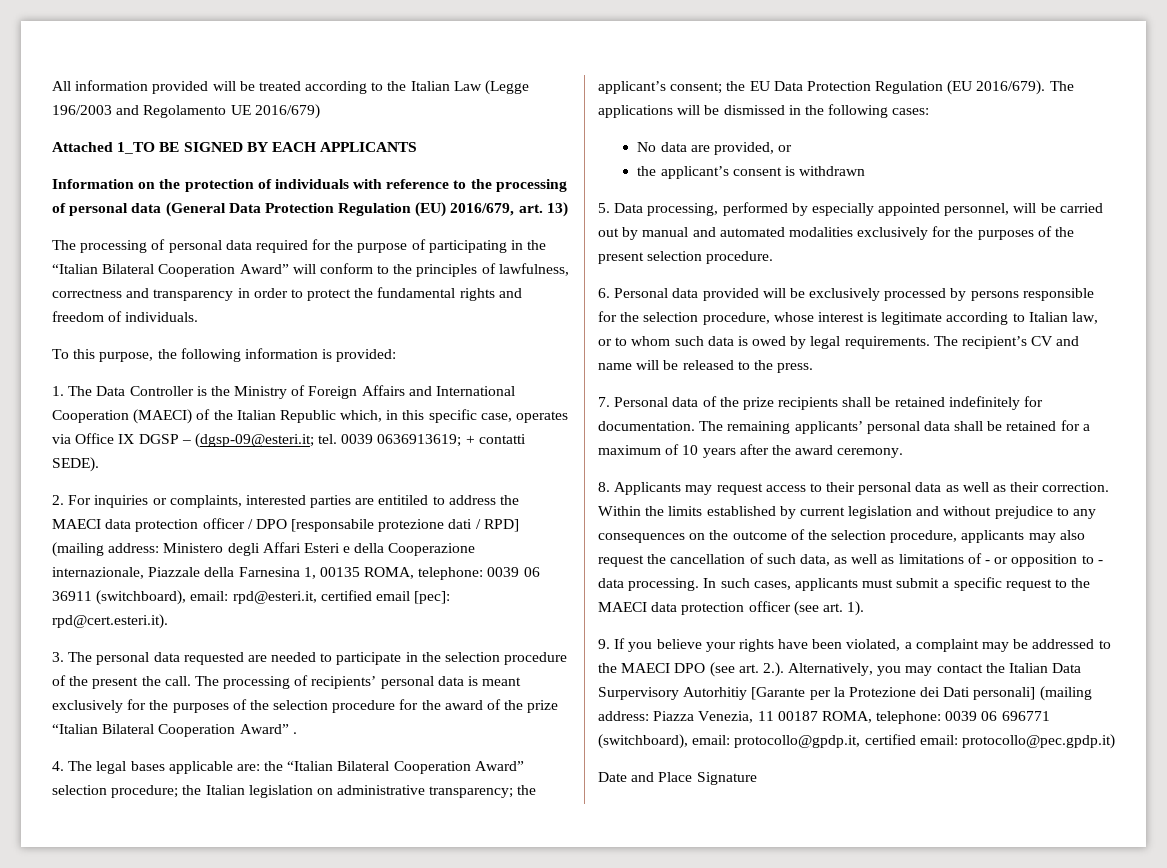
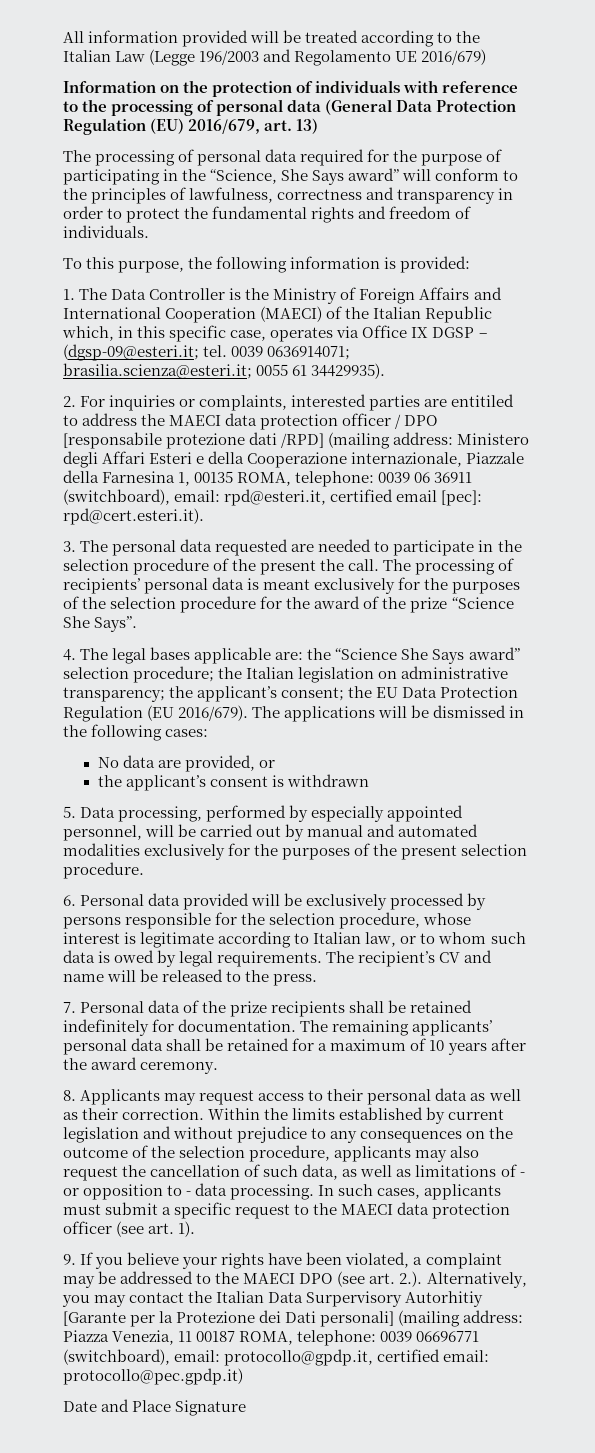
[52,142,418,154] // Attached 1_TO BE SIGNED BY EACH APPLICANTS -> (487, 57) none
[52,264,289,277] “Italian Bilateral Cooperation Award” -> [210,168,400,185] “Science, She Says award”
[377,434,526,447] [52,457,99,472] 0636913619; + contatti SEDE). -> [267,346,351,360] [63,363,386,379] 0636914071; brasilia.scienza@esteri.it; 0055 61 34429935).
[475,519,519,532] / RPD] -> [281,433,325,448] /RPD]
[52,724,297,737] “Italian Bilateral Cooperation Award” . -> [451,597,514,609] [63,616,138,632] “Science She Says”.
[287,761,524,774] “Italian Bilateral Cooperation Award” -> [335,647,520,664] “Science She Says award”
[981,711,1050,721] 06 696771 -> [416,1331,480,1342] 06696771

